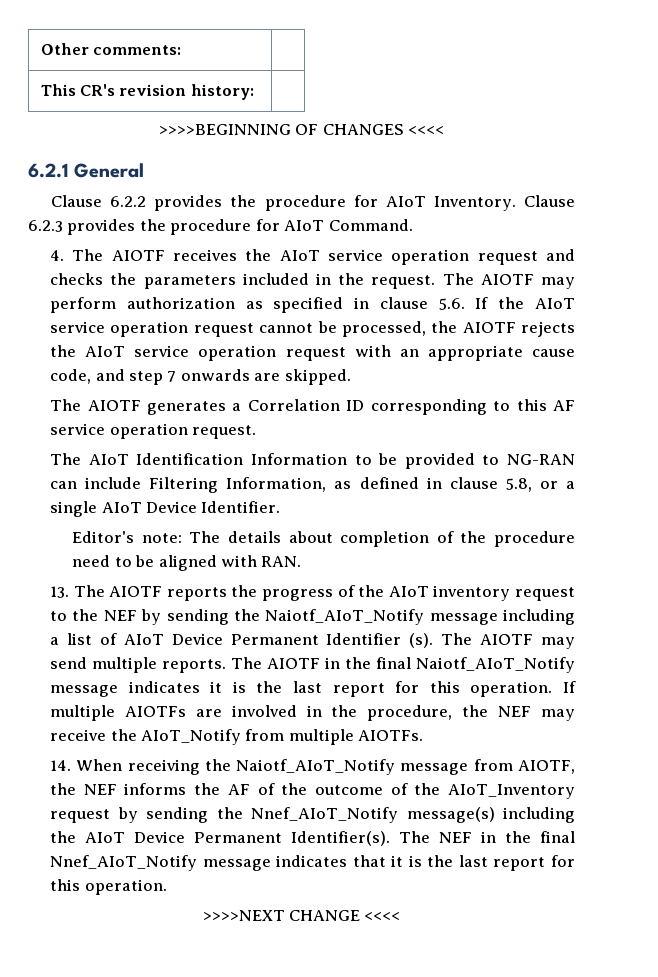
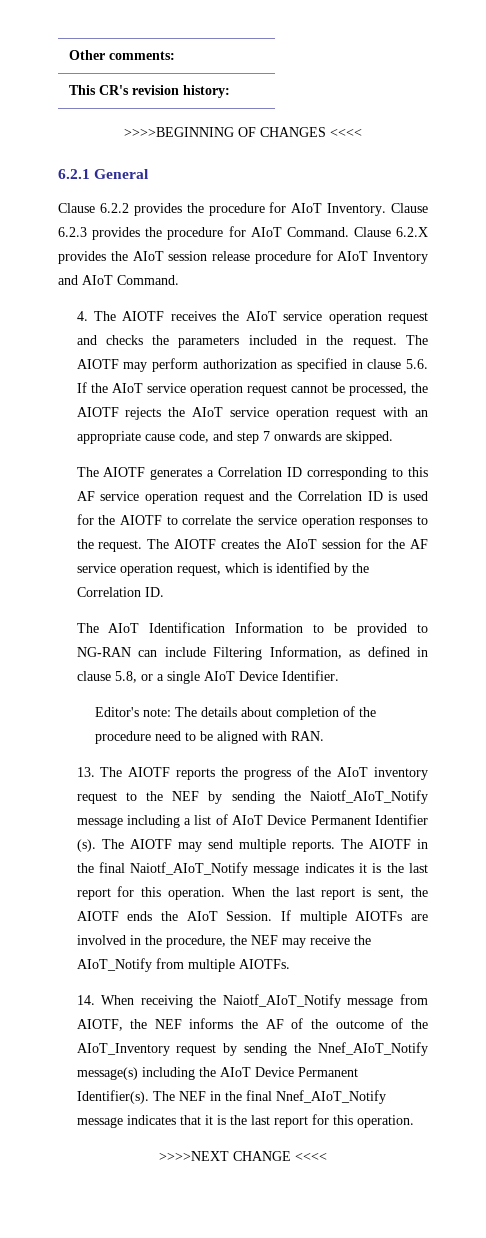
(413, 225) none -> [353,227,428,237] [58,250,428,264] [58,275,179,285] Clause 6.2.X provides the AIoT session release procedure for AIoT Inventory and AIoT Command.
[192,425,257,439] request. -> [203,491,428,504] [76,514,428,528] [76,538,428,552] [76,562,369,576] [76,587,164,597] request and the Correlation ID is used for the AIOTF to correlate the service operation responses to the request. The AIOTF creates the AIoT session for the AF service operation request, which is identified by the Correlation ID.
(553, 689) none -> [231,887,428,900] [76,911,273,921] When the last report is sent, the AIOTF ends the AIoT Session.

